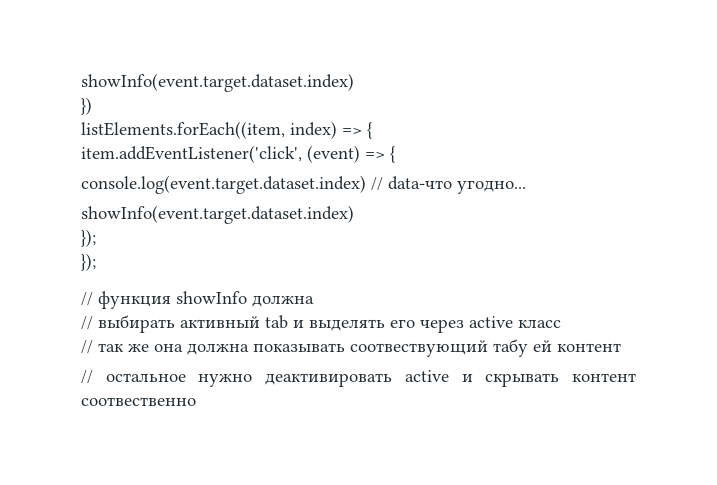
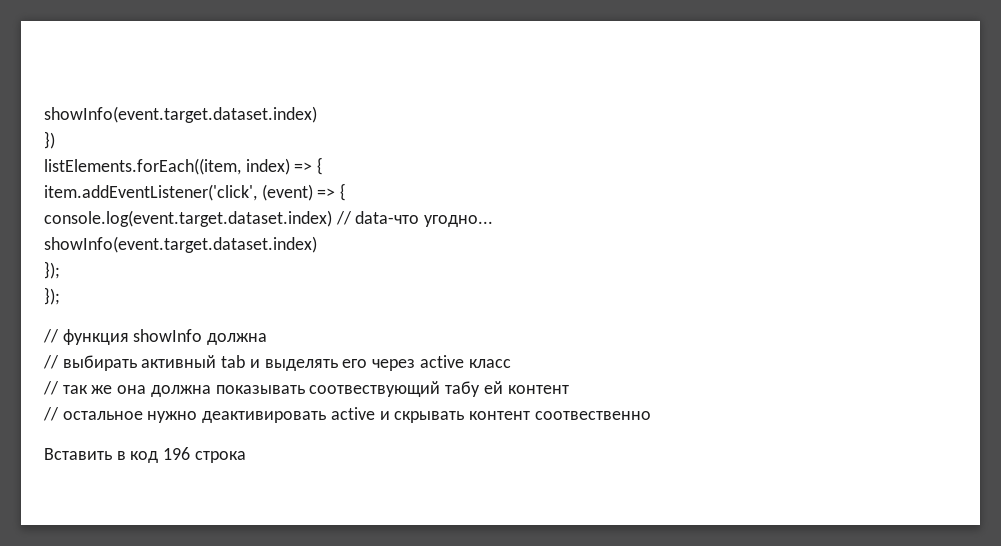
(196, 401) none -> [44,447,246,463] // Вставить в код 196 строка

